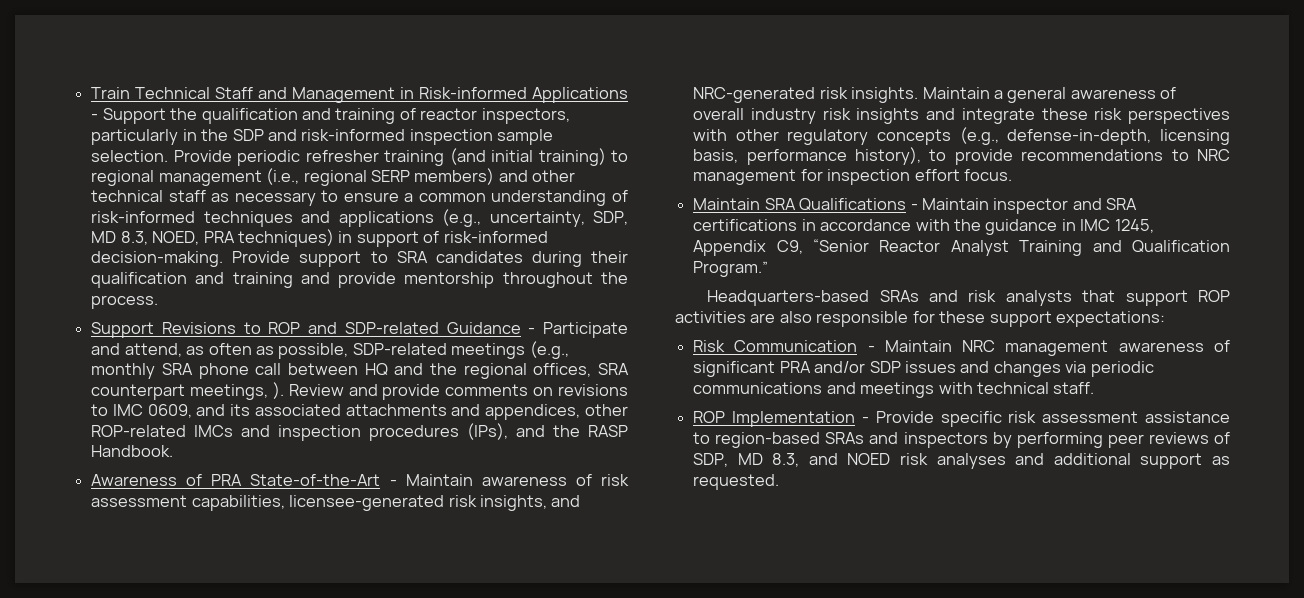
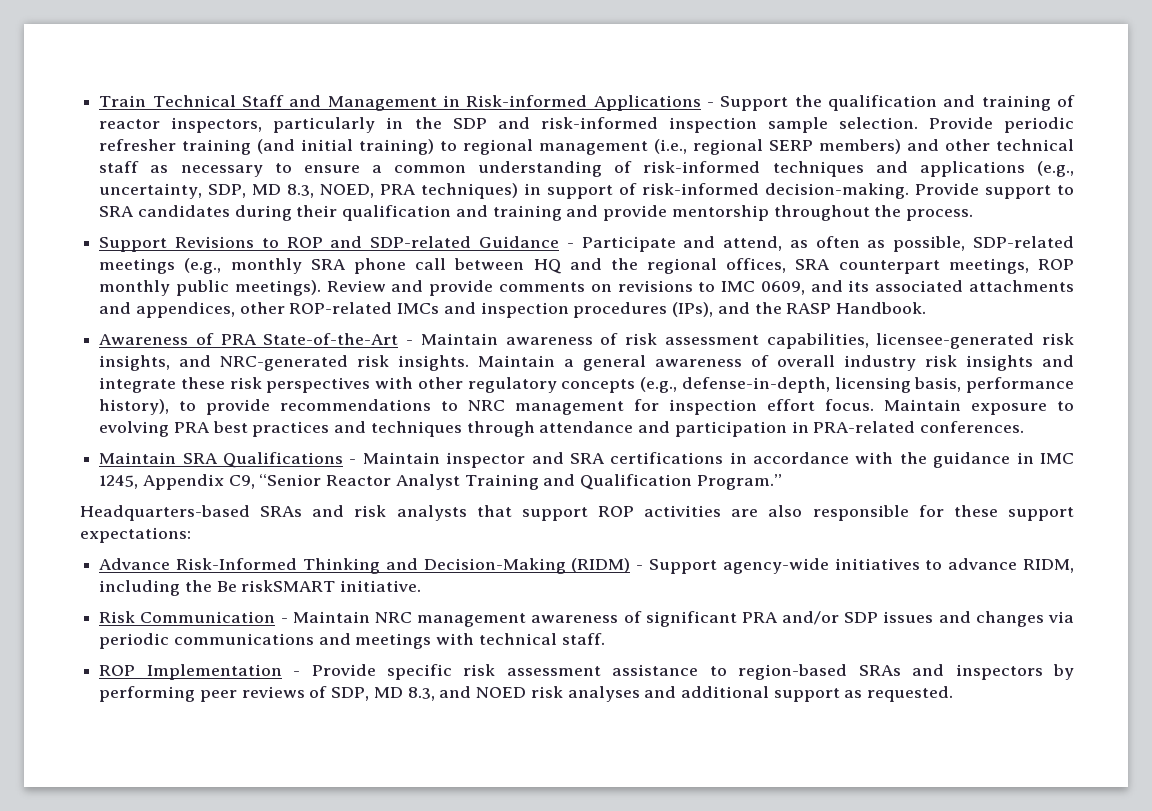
[272,382,284,399] ). -> [1037,259,1074,270] [99,280,321,296] ROP monthly public meetings).
(1012, 175) none -> [884,399,1075,415] [99,421,1024,437] Maintain exposure to evolving PRA best practices and techniques through attendance and participation in PRA-related conferences.
(1166, 319) none -> [99,558,1074,574] [99,580,422,596] // Advance Risk-Informed Thinking and Decision-Making (RIDM) - Support agency-wide initiatives to advance RIDM, including the Be riskSMART initiative.

